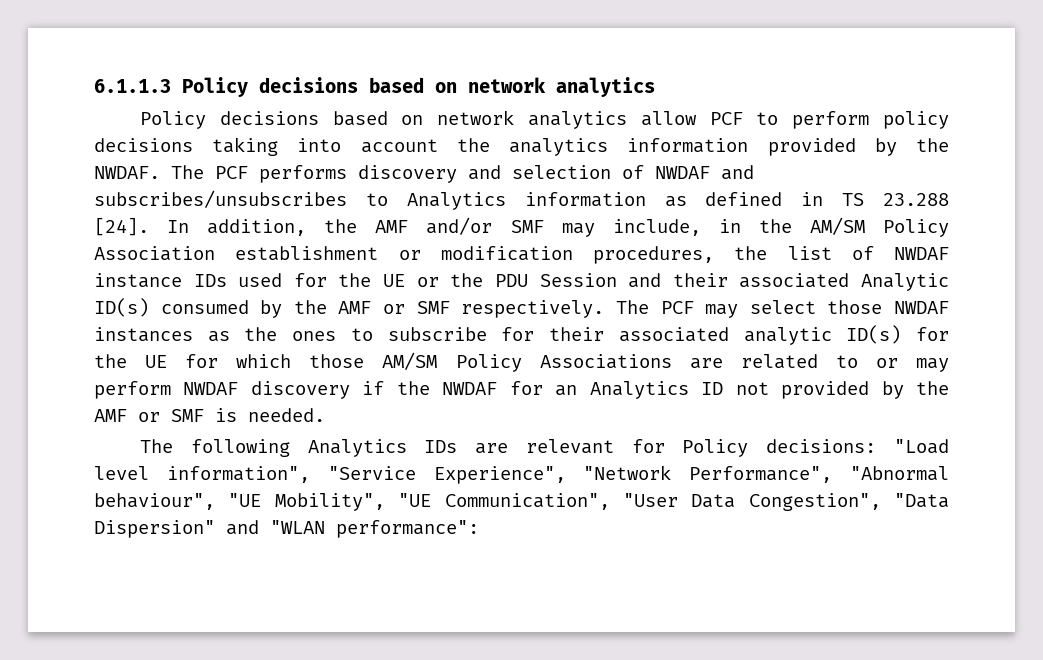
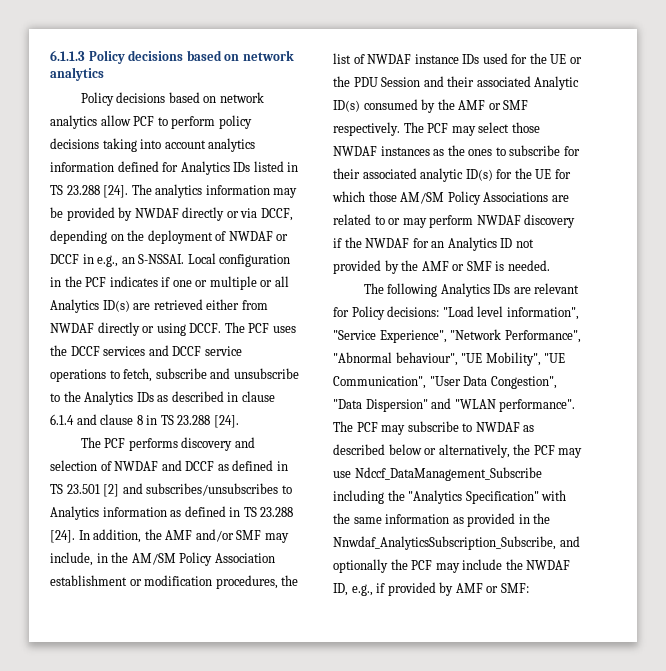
[456,138,949,156] [94,166,160,179] the analytics information provided by the NWDAF. -> [208,138,256,152] [50,161,299,175] [50,184,298,198] [50,207,293,221] [50,230,289,244] [50,253,291,267] [50,276,289,290] [50,299,268,313] [50,322,296,336] [50,345,242,356] [50,368,299,382] [50,391,275,405] [50,414,239,428] analytics information defined for Analytics IDs listed in TS 23.288 [24]. The analytics information may be provided by NWDAF directly or via DCCF, depending on the deployment of NWDAF or DCCF in e.g., an S-NSSAI. Local configuration in the PCF indicates if one or multiple or all Analytics ID(s) are retrieved either from NWDAF directly or using DCCF. The PCF uses the DCCF services and DCCF service operations to fetch, subscribe and unsubscribe to the Analytics IDs as described in clause 6.1.4 and clause 8 in TS 23.288 [24]. //
(754, 172) none -> [185,460,288,471] [50,483,143,497] DCCF as defined in TS 23.501 [2] and
[336,520,479,538] performance": -> [499,399,576,412] [333,421,535,435] [333,444,583,458] [333,467,542,481] [333,490,567,504] [333,513,551,527] [333,536,580,550] [333,559,571,573] [333,582,529,596] performance". The PCF may subscribe to NWDAF as described below or alternatively, the PCF may use Ndccf_DataManagement_Subscribe including the "Analytics Specification" with the same information as provided in the Nnwdaf_AnalyticsSubscription_Subscribe, and optionally the PCF may include the NWDAF ID, e.g., if provided by AMF or SMF:

